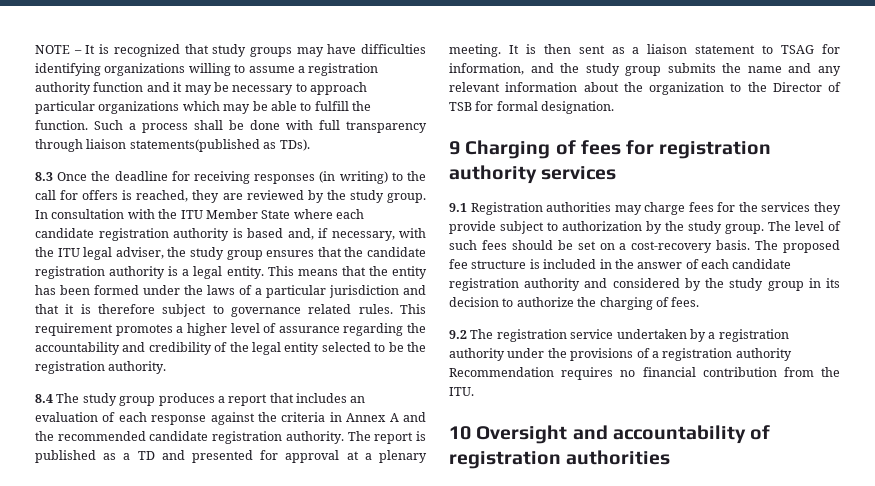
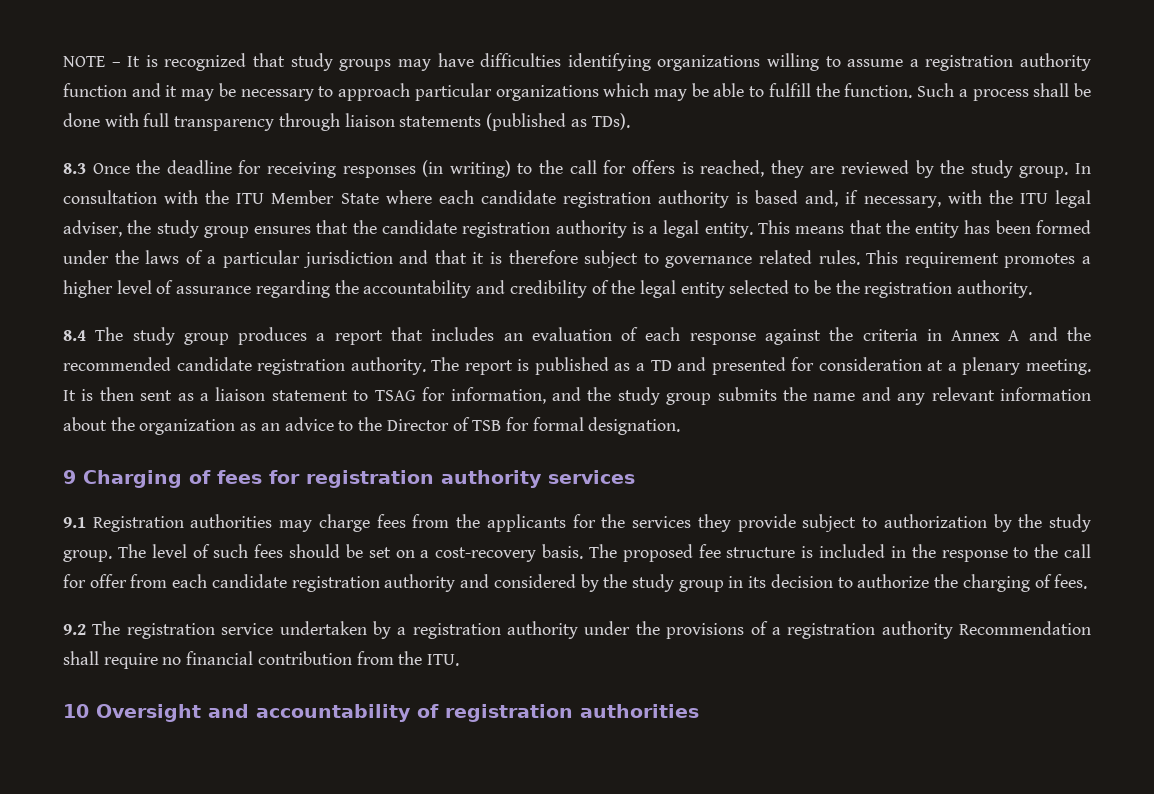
[129,139,260,152] statements(published -> [399,113,567,131] statements (published
[285,450,340,463] approval -> [818,357,922,371] consideration
(724, 88) none -> [240,417,334,431] as an advice
(714, 207) none -> [412,514,566,532] from the applicants
[637,259,699,269] answer of -> [941,544,1092,562] [63,574,168,588] response to the call for offer from
[561,367,614,380] requires -> [63,651,158,669] shall require

